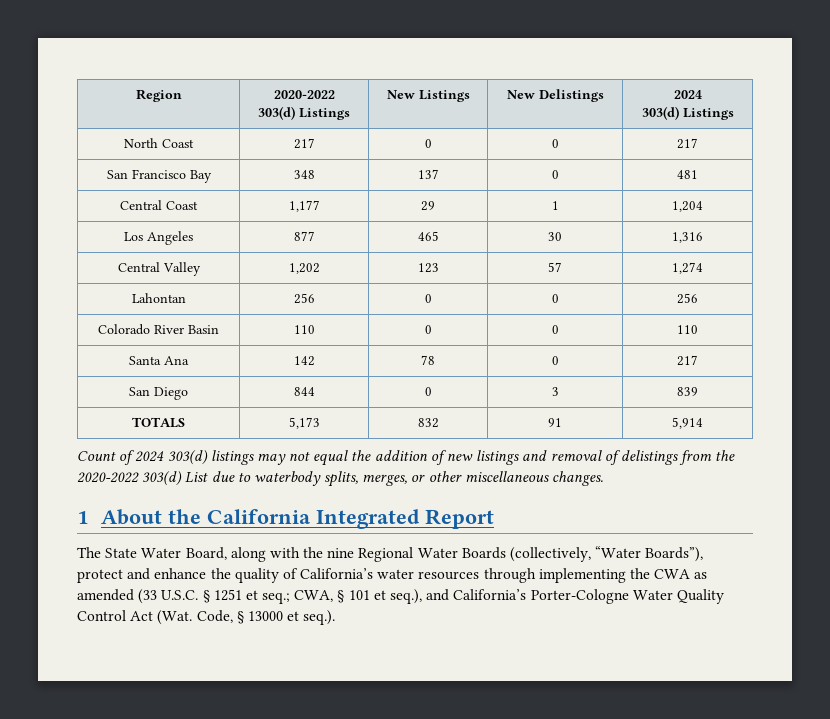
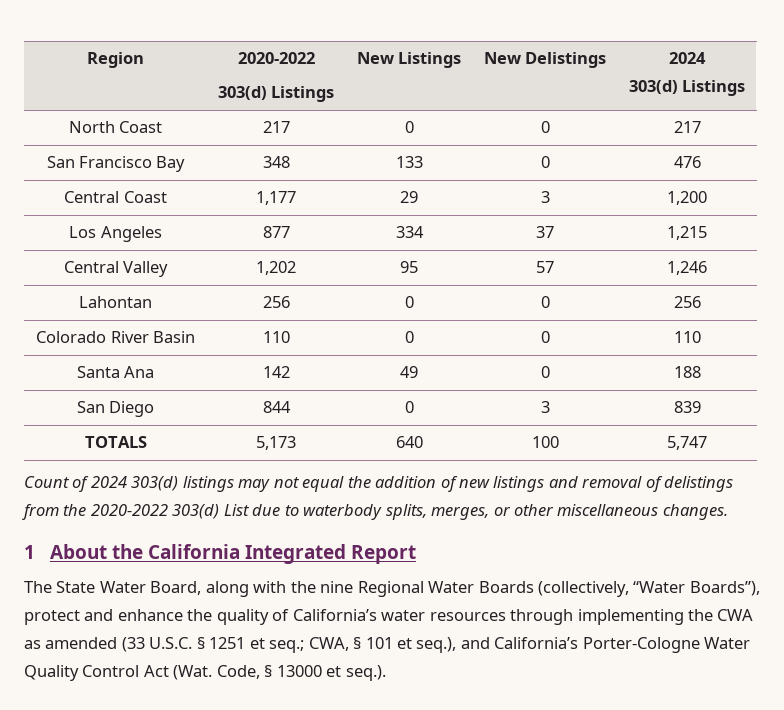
[417,169,439,179] [551,170,559,179] [677,170,698,179] 137 | 0 | 481 -> [395,156,423,168] [540,156,550,168] [673,156,701,168] 133 | 0 | 476
[551,201,559,210] [672,201,703,212] 1 | 1,204 -> [540,191,550,203] [667,191,707,205] 3 | 1,200
[417,231,439,241] [548,232,562,241] [672,232,703,243] 465 | 30 | 1,316 -> [395,226,424,238] [536,226,554,238] [667,226,707,240] 334 | 37 | 1,215
[417,263,439,273] 123 -> [400,261,418,273] 95
[672,262,703,274] 1,274 -> [667,261,707,275] 1,246
[421,355,435,365] [551,356,559,365] [677,355,698,366] 78 | 0 | 217 -> [400,366,418,378] [540,366,550,378] [673,366,701,378] 49 | 0 | 188
[417,418,439,428] [548,418,562,427] [672,417,703,429] 832 | 91 | 5,914 -> [395,436,423,448] [531,436,559,448] [667,436,707,450] 640 | 100 | 5,747

